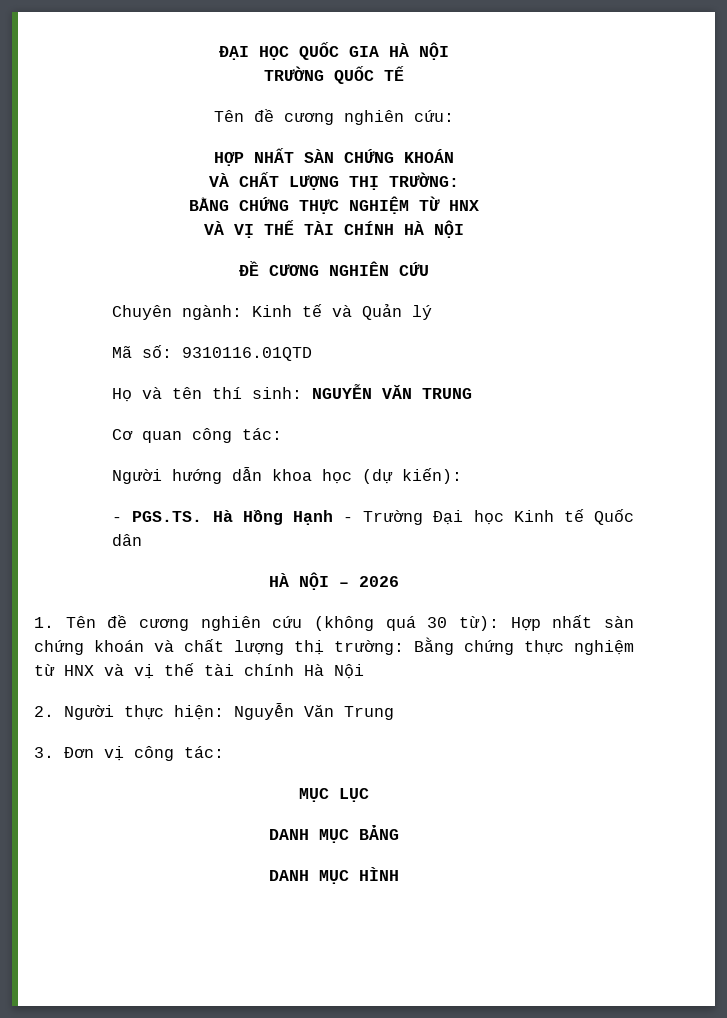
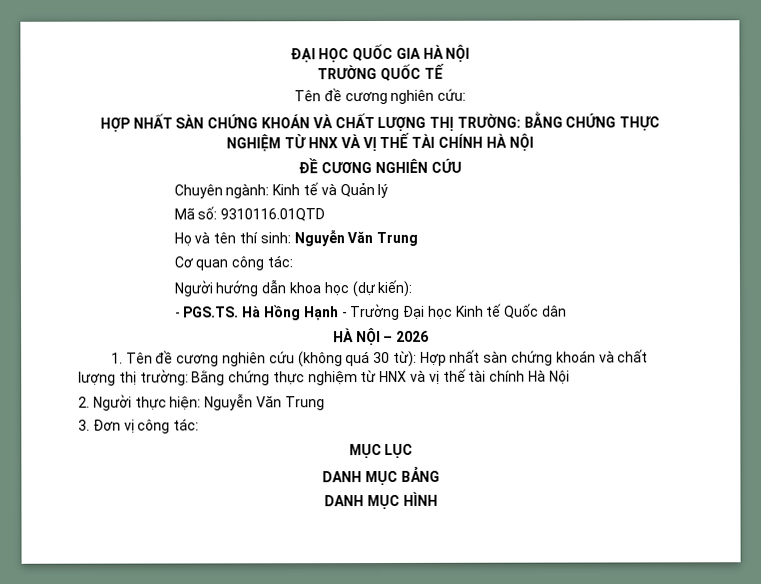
(454, 156) // -> (310, 121) none
(459, 179) // -> (521, 120) none
(479, 205) // -> (339, 143) none
[312,384,473,399] NGUYỄN VĂN TRUNG -> [293,230,419,247] Nguyễn Văn Trung

